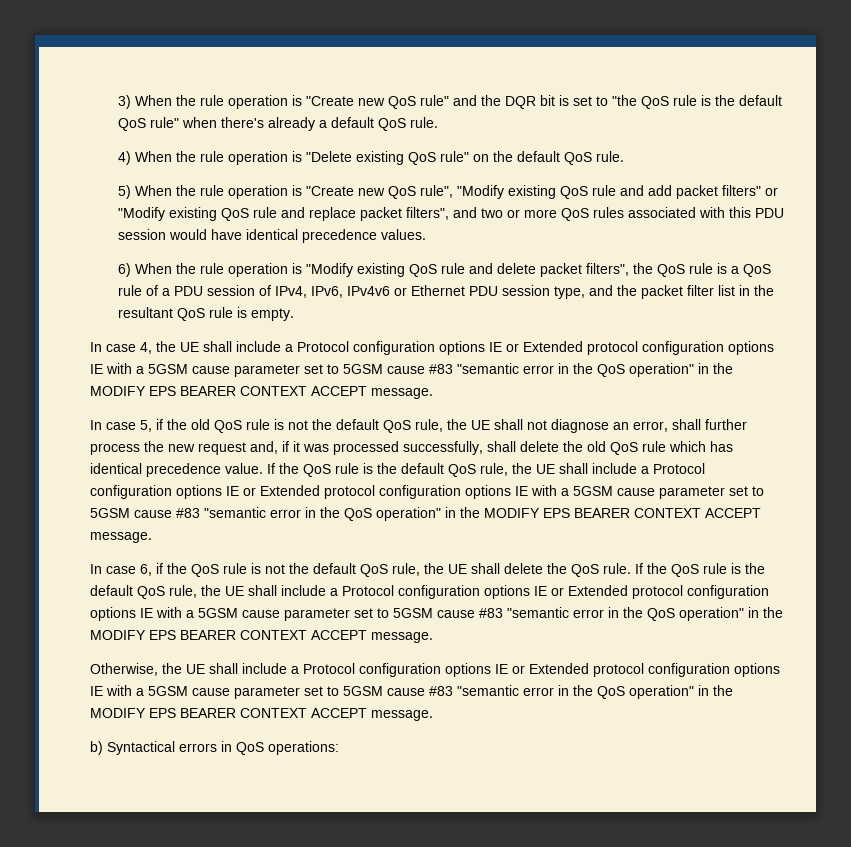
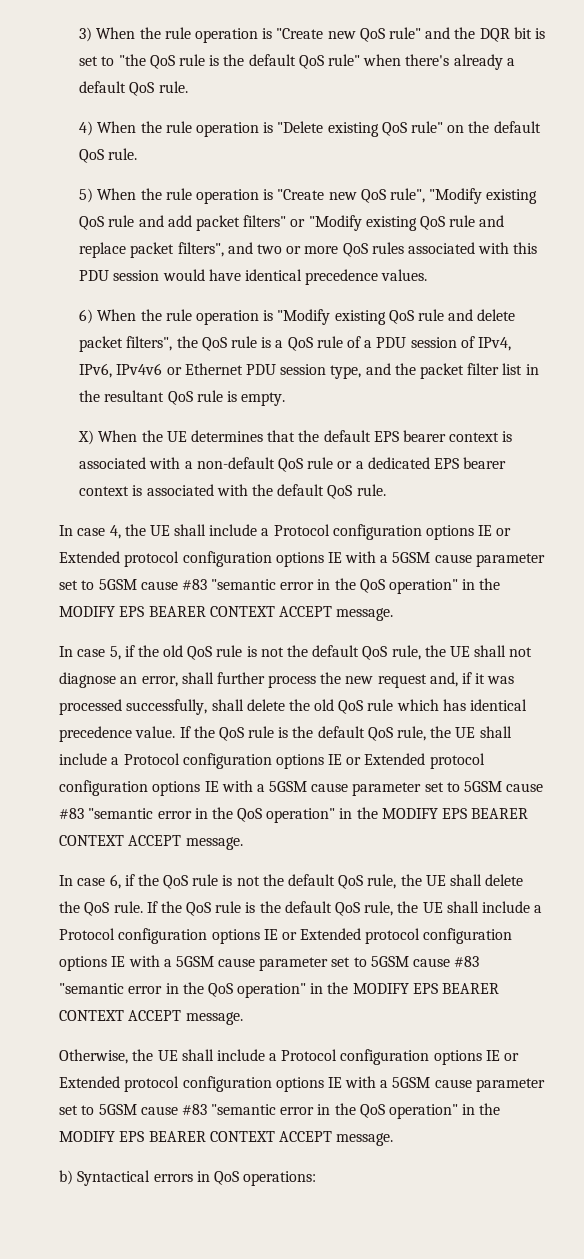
(294, 314) none -> [78,430,513,445] [79,457,507,472] [79,484,386,499] // X) When the UE determines that the default EPS bearer context is associated with a non-default QoS rule or a dedicated EPS bearer context is associated with the default QoS rule.

